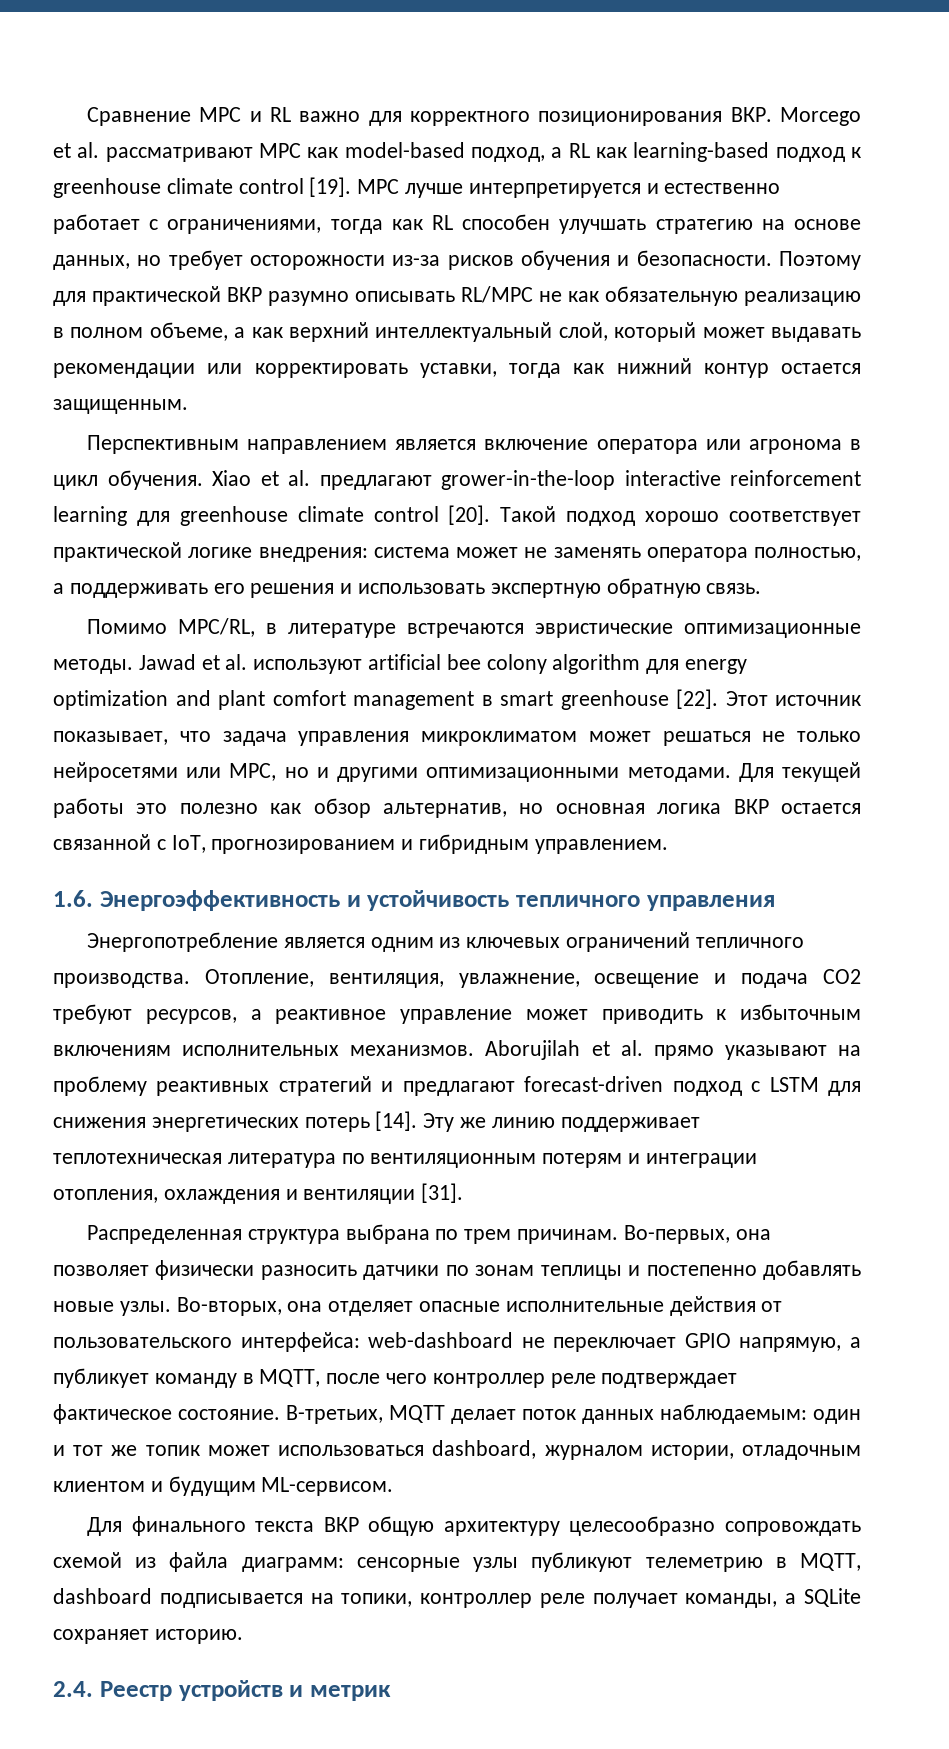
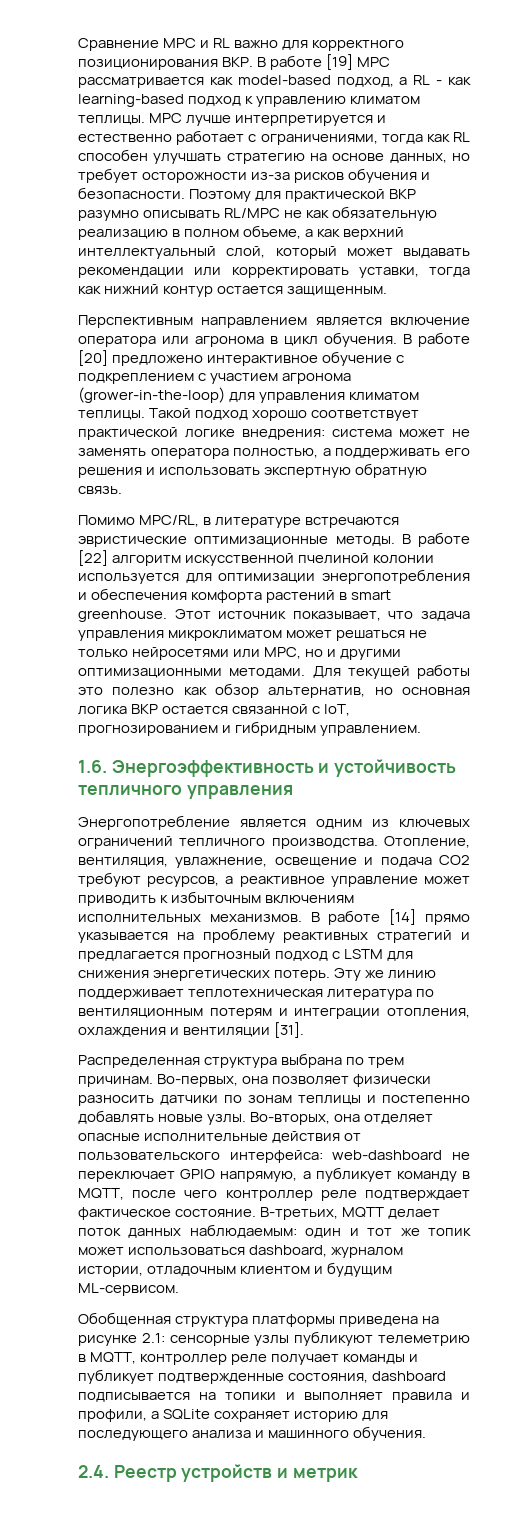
[779,107,861,126] [53,142,301,162] Morcego et al. рассматривают MPC -> [257,54,391,70] [78,77,204,88] В работе [19] MPC рассматривается
(590, 150) none -> [436,80,443,85] -
[53,177,352,198] greenhouse climate control [19]. -> [256,96,421,107] [78,115,145,125] управлению климатом теплицы.
[212,470,861,490] [53,505,491,526] Xiao et al. предлагают grower-in-the-loop interactive reinforcement learning для greenhouse climate control [20]. -> [403,332,470,347] [78,350,405,366] [78,373,352,384] [78,387,420,403] [78,410,145,420] В работе [20] предложено интерактивное обучение с подкреплением с участием агронома (grower-in-the-loop) для управления климатом теплицы.
[138,654,748,674] [53,689,718,710] Jawad et al. используют artificial bee colony algorithm для energy optimization and plant comfort management в smart greenhouse [22]. -> [401,532,470,547] [78,550,435,566] [78,569,470,584] [78,588,392,603] [78,609,167,622] В работе [22] алгоритм искусственной пчелиной колонии используется для оптимизации энергопотребления и обеспечения комфорта растений в smart greenhouse.
[485,1040,827,1060] Aborujilah et al. прямо указывают -> [310,909,471,925] [78,932,168,943] В работе [14] прямо указывается
[402,1076,664,1096] предлагают forecast-driven -> [78,949,272,962] предлагается прогнозный
[304,1111,418,1132] потерь [14]. -> [274,970,331,981] потерь.
[86,1516,861,1536] [53,1552,344,1572] Для финального текста ВКР общую архитектуру целесообразно сопровождать схемой из файла диаграмм: -> [78,1312,440,1327] [78,1333,165,1346] Обобщенная структура платформы приведена на рисунке 2.1:
[53,1588,862,1608] [53,1629,243,1644] dashboard подписывается на топики, контроллер реле получает команды, а SQLite сохраняет историю. -> [140,1354,419,1365] [78,1369,447,1384] [78,1392,470,1403] [78,1409,389,1422] [78,1426,427,1441] контроллер реле получает команды и публикует подтвержденные состояния, dashboard подписывается на топики и выполняет правила и профили, а SQLite сохраняет историю для последующего анализа и машинного обучения.

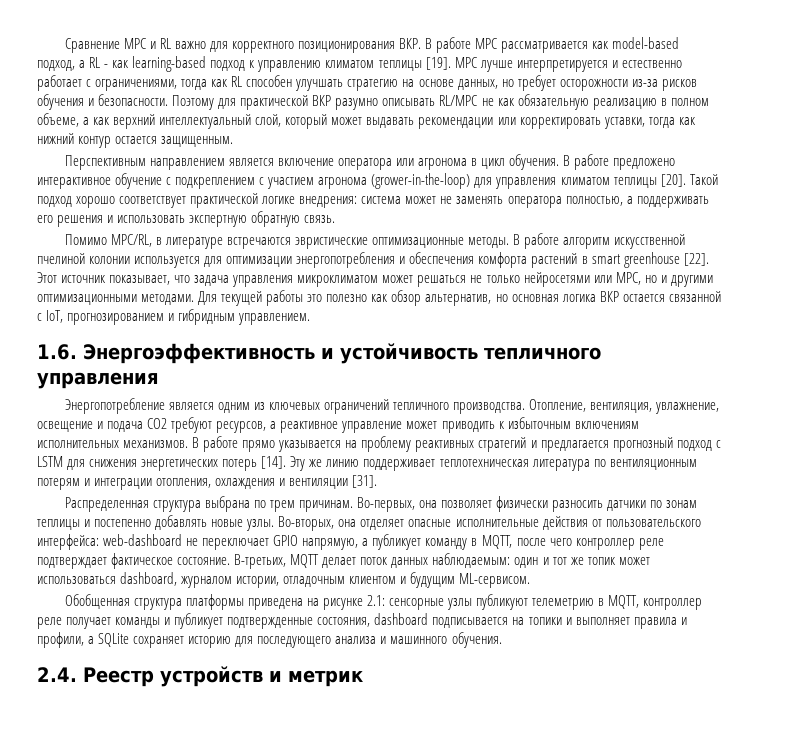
[326,54,354,70] [19] -> (472, 45) none
[78,115,145,125] теплицы. -> [378,57,451,71] теплицы [19].
[78,350,108,366] [20] -> (610, 162) none
[78,410,145,420] теплицы. -> [613,174,686,188] теплицы [20].
[78,550,108,566] [22] -> (560, 241) none
[78,609,167,622] greenhouse. -> [623,252,709,268] greenhouse [22].
[389,909,417,925] [14] -> (239, 444) none
[274,970,331,981] потерь. -> [222,456,287,471] потерь [14].

